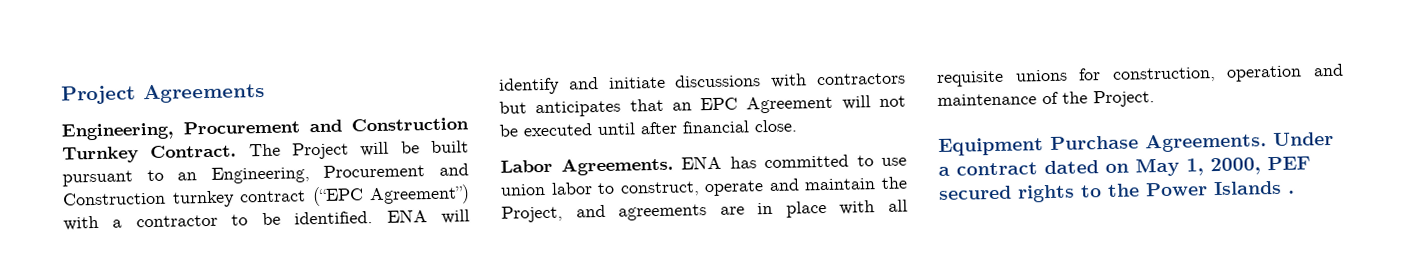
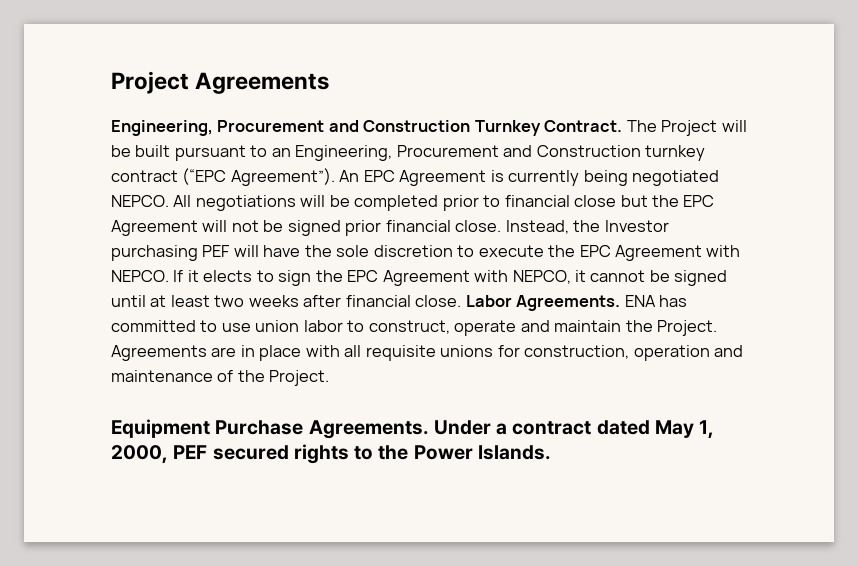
[369,184,470,206] [63,209,470,231] [498,72,906,95] [499,98,692,118] Agreement”) with a contractor to be identified. ENA will identify and initiate discussions with contractors but anticipates that an -> [230,168,720,186] [111,195,680,211] Agreement”). An EPC Agreement is currently being negotiated NEPCO. All negotiations will be completed prior to financial close but the
[523,122,636,137] executed until -> [287,220,669,236] [111,245,741,261] [111,270,728,286] [111,295,299,307] signed prior financial close. Instead, the Investor purchasing PEF will have the sole discretion to execute the EPC Agreement with NEPCO. If it elects to sign the EPC Agreement with NEPCO, it cannot be signed until at least two weeks
(797, 126) // -> (462, 301) none
[501,204,708,223] Project, and agreements -> [657,320,718,336] [111,345,207,361] Project. Agreements
[1105,163,1129,173] on -> (650, 427) none
[1213,180,1295,196] Islands . -> [477,445,551,460] Islands.

